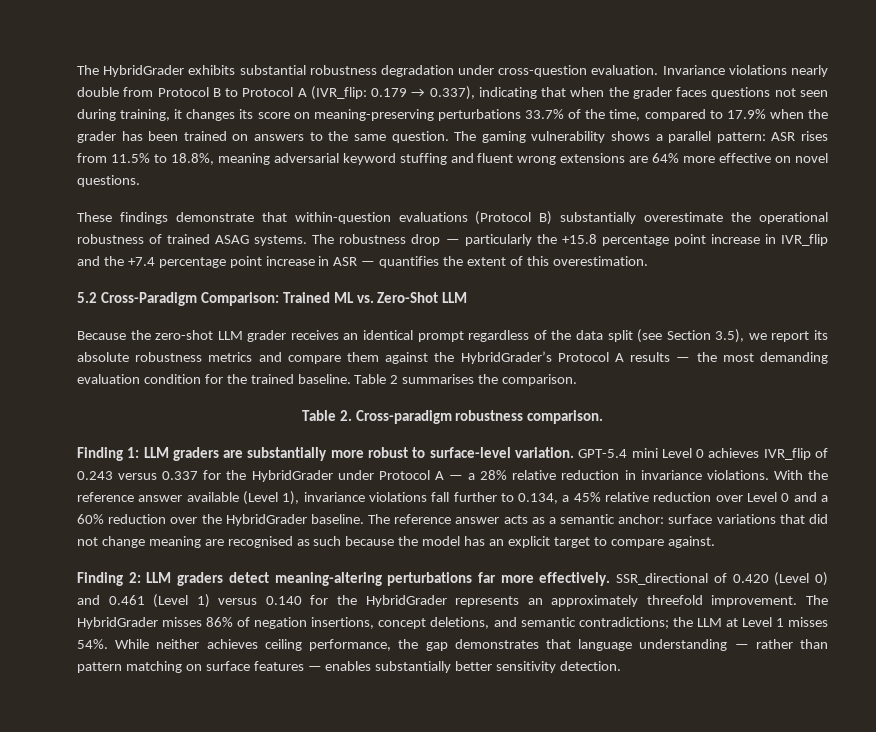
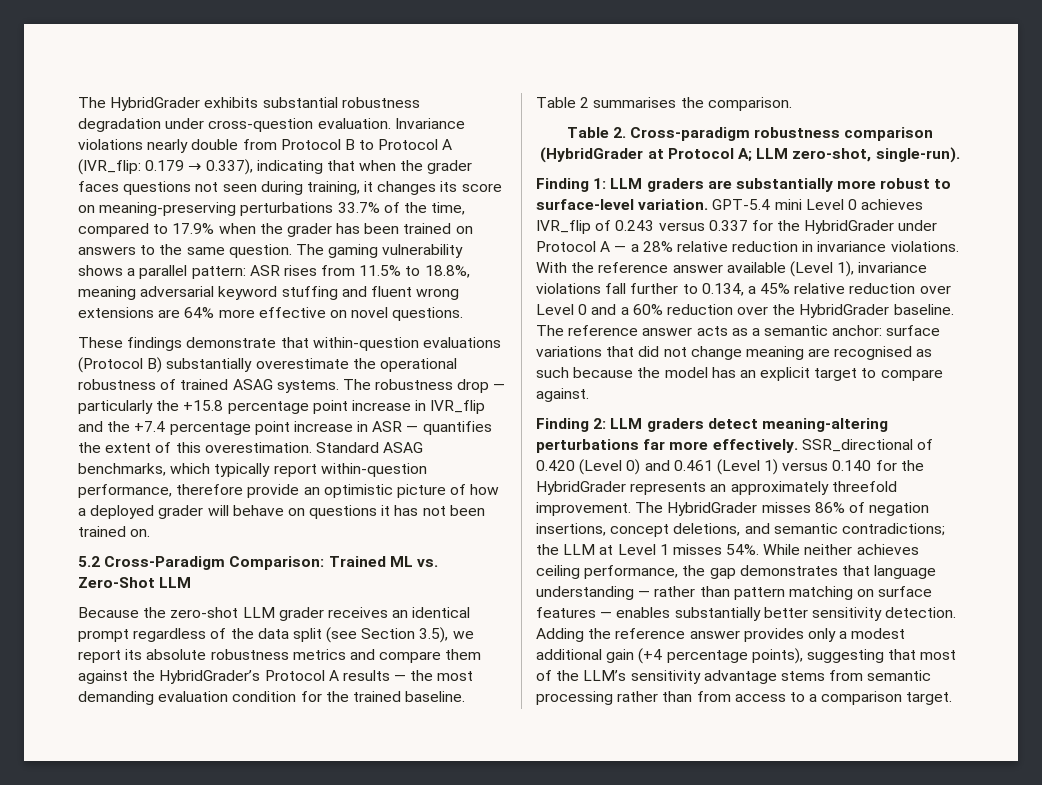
(648, 261) none -> [315,442,424,453] [78,463,427,477] [78,484,500,498] [78,505,485,519] [78,526,151,537] Standard ASAG benchmarks, which typically report within-question performance, therefore provide an optimistic picture of how a deployed grader will behave on questions it has not been trained on.
[527,410,604,424] comparison. -> [844,127,934,141] [540,147,960,163] comparison (HybridGrader at Protocol A; LLM zero-shot, single-run).
(622, 666) none -> [536,628,906,642] [536,648,957,664] [536,670,932,684] [536,691,953,705] Adding the reference answer provides only a modest additional gain (+4 percentage points), suggesting that most of the LLM’s sensitivity advantage stems from semantic processing rather than from access to a comparison target.

